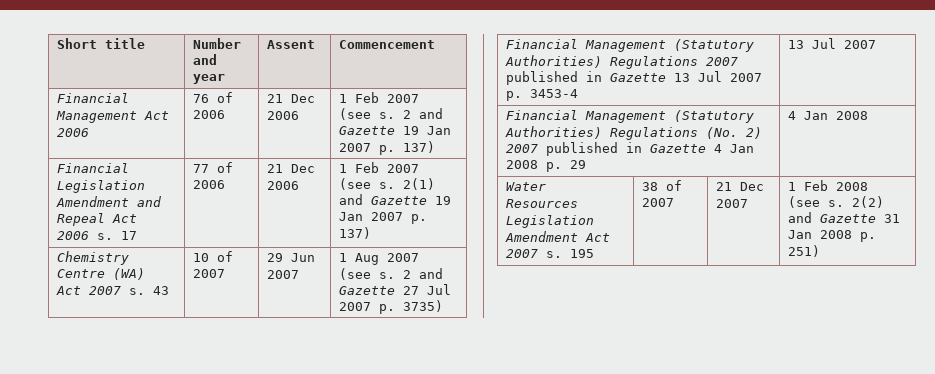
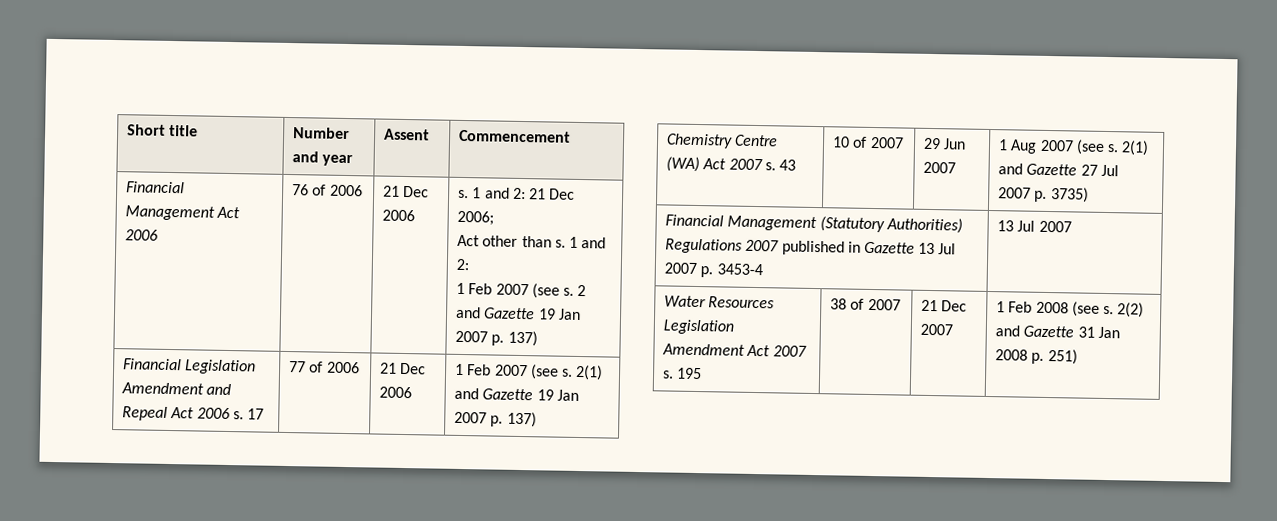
(299, 115) none -> [458,187,576,200] [457,210,495,226] [457,234,607,249] [456,258,470,271] s. 1 and 2: 21 Dec 2006; // Act other than s. 1 and 2: //
[402,270,411,279] 2 -> [1121,140,1150,156] 2(1)
[505,110,754,123] [504,126,762,140] [505,142,754,156] [505,160,586,172] [787,111,868,120] // Financial Management (Statutory Authorities) Regulations (No. 2) 2007 published in Gazette 4 Jan 2008 p. 29 | 4 Jan 2008 -> (1072, 226) none

